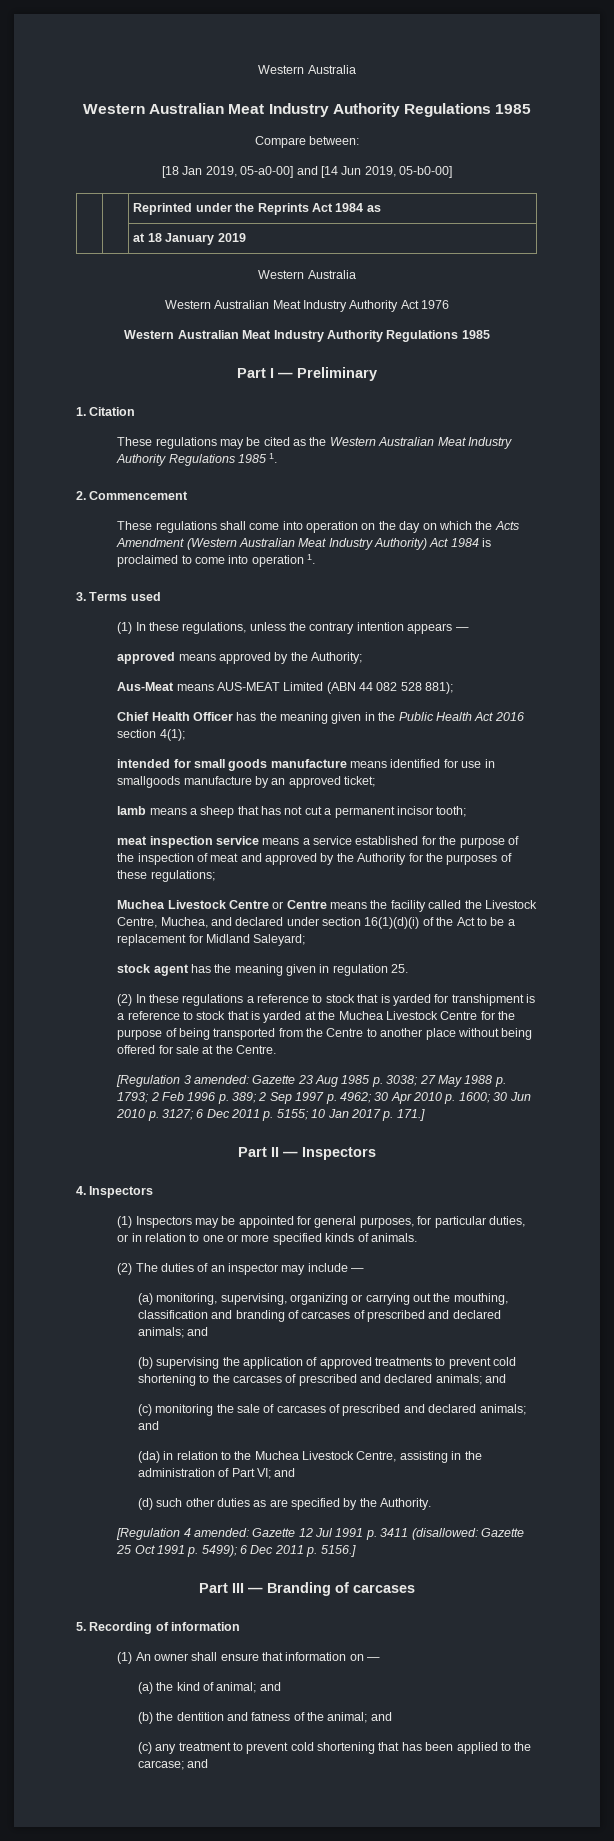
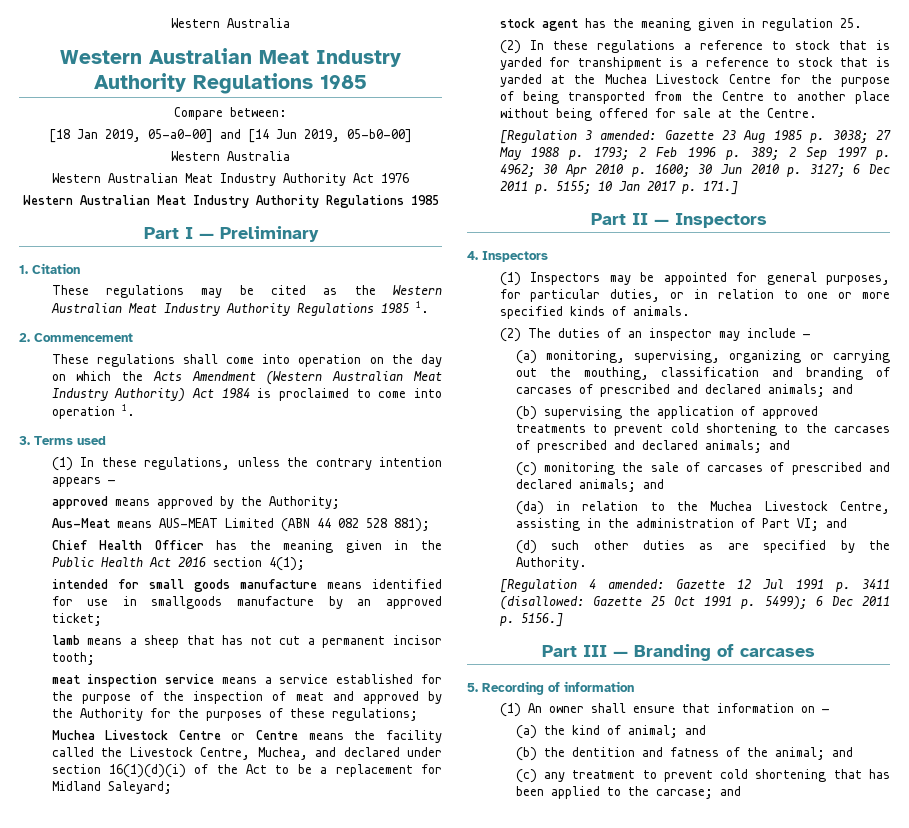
[133,203,381,215] [133,233,246,245] // | | Reprinted under the Reprints Act 1984 as // | | at 18 January 2019 -> (412, 136) none

